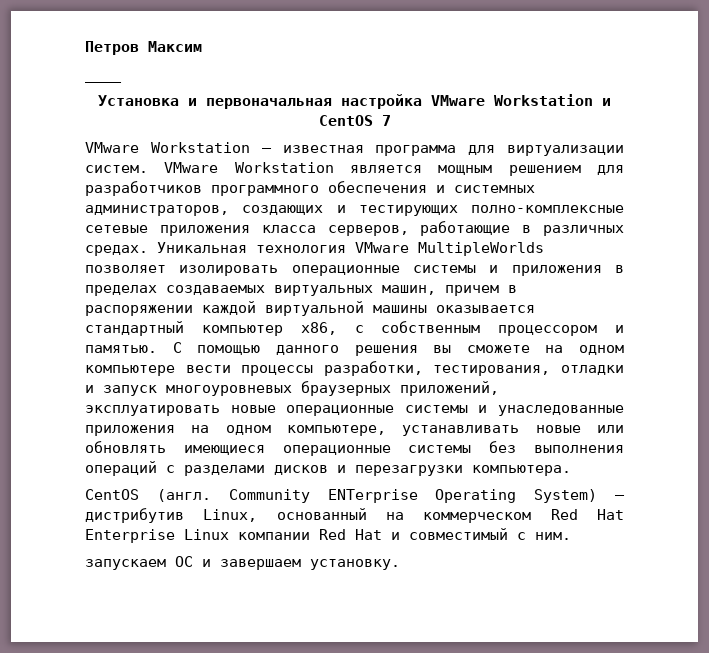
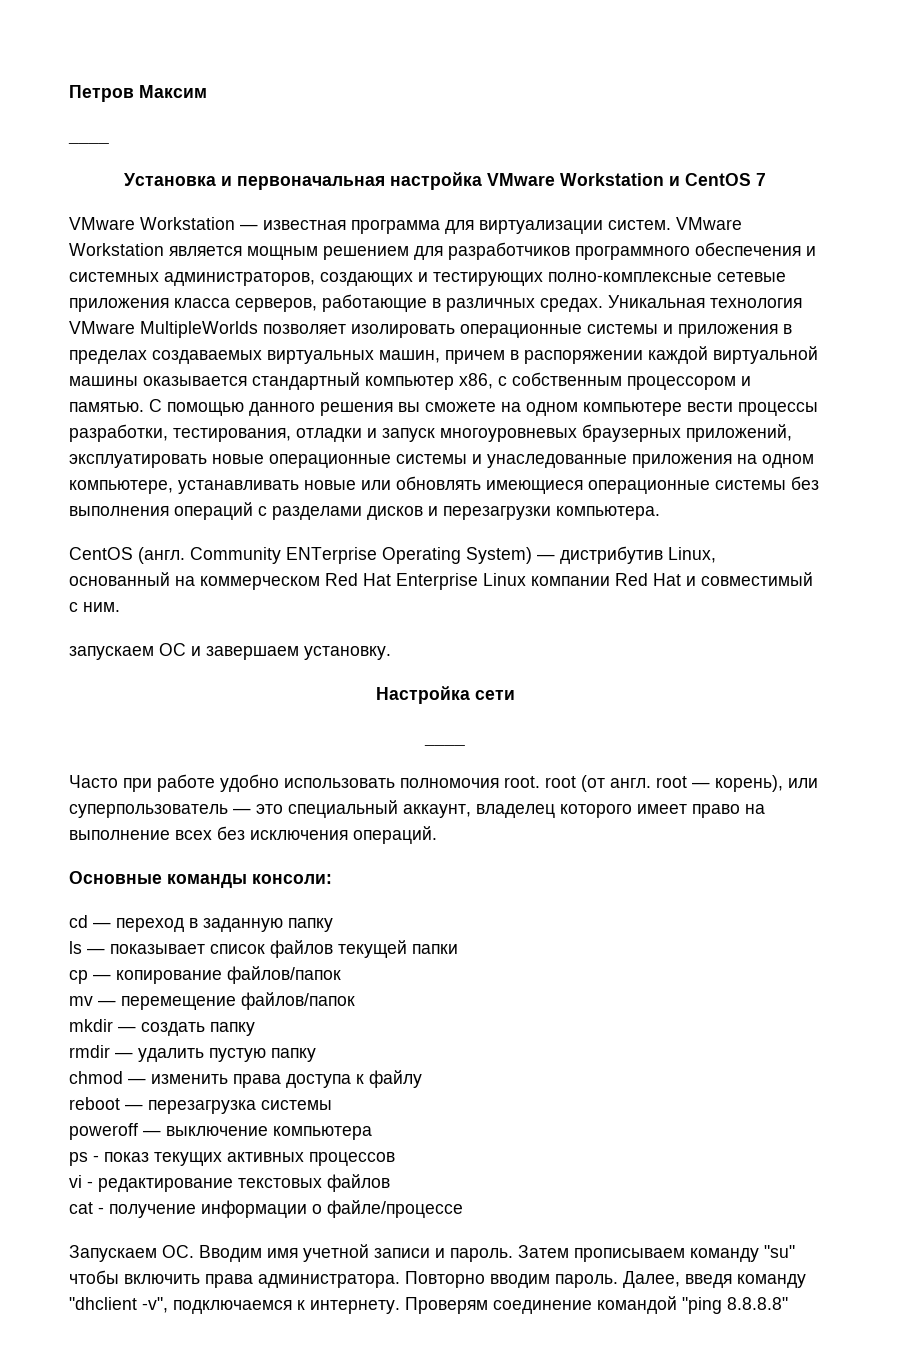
(400, 564) none -> [375,686,515,704] [424,744,465,746] [69,774,818,792] [69,800,765,818] [69,826,437,844] [69,871,332,888] [69,915,333,932] [69,940,458,958] [69,966,341,984] [69,992,355,1010] [69,1019,255,1036] [69,1045,316,1062] [69,1070,422,1088] [69,1097,332,1114] [69,1123,372,1140] [69,1152,395,1166] [69,1174,390,1192] [69,1200,463,1218] [69,1244,795,1262] [69,1270,806,1288] [69,1296,788,1314] // Настройка сети // ____ // Часто при работе удобно использовать полномочия root. root (от англ. root — корень), или суперпользователь — это специальный аккаунт, владелец которого имеет право на выполнение всех без исключения операций. // Основные команды консоли: // cd — переход в заданную папку // ls — показывает список файлов текущей папки // cp — копирование файлов/папок // mv — перемещение файлов/папок // mkdir — создать папку // rmdir — удалить пустую папку // chmod — изменить права доступа к файлу // reboot — перезагрузка системы // poweroff — выключение компьютера // ps - показ текущих активных процессов // vi - редактирование текстовых файлов // cat - получение информации о файле/процессе // Запускаем ОС. Вводим имя учетной записи и пароль. Затем прописываем команду "su" чтобы включить права администратора. Повторно вводим пароль. Далее, введя команду "dhclient -v", подключаемся к интернету. Проверям соединение командой "ping 8.8.8.8"

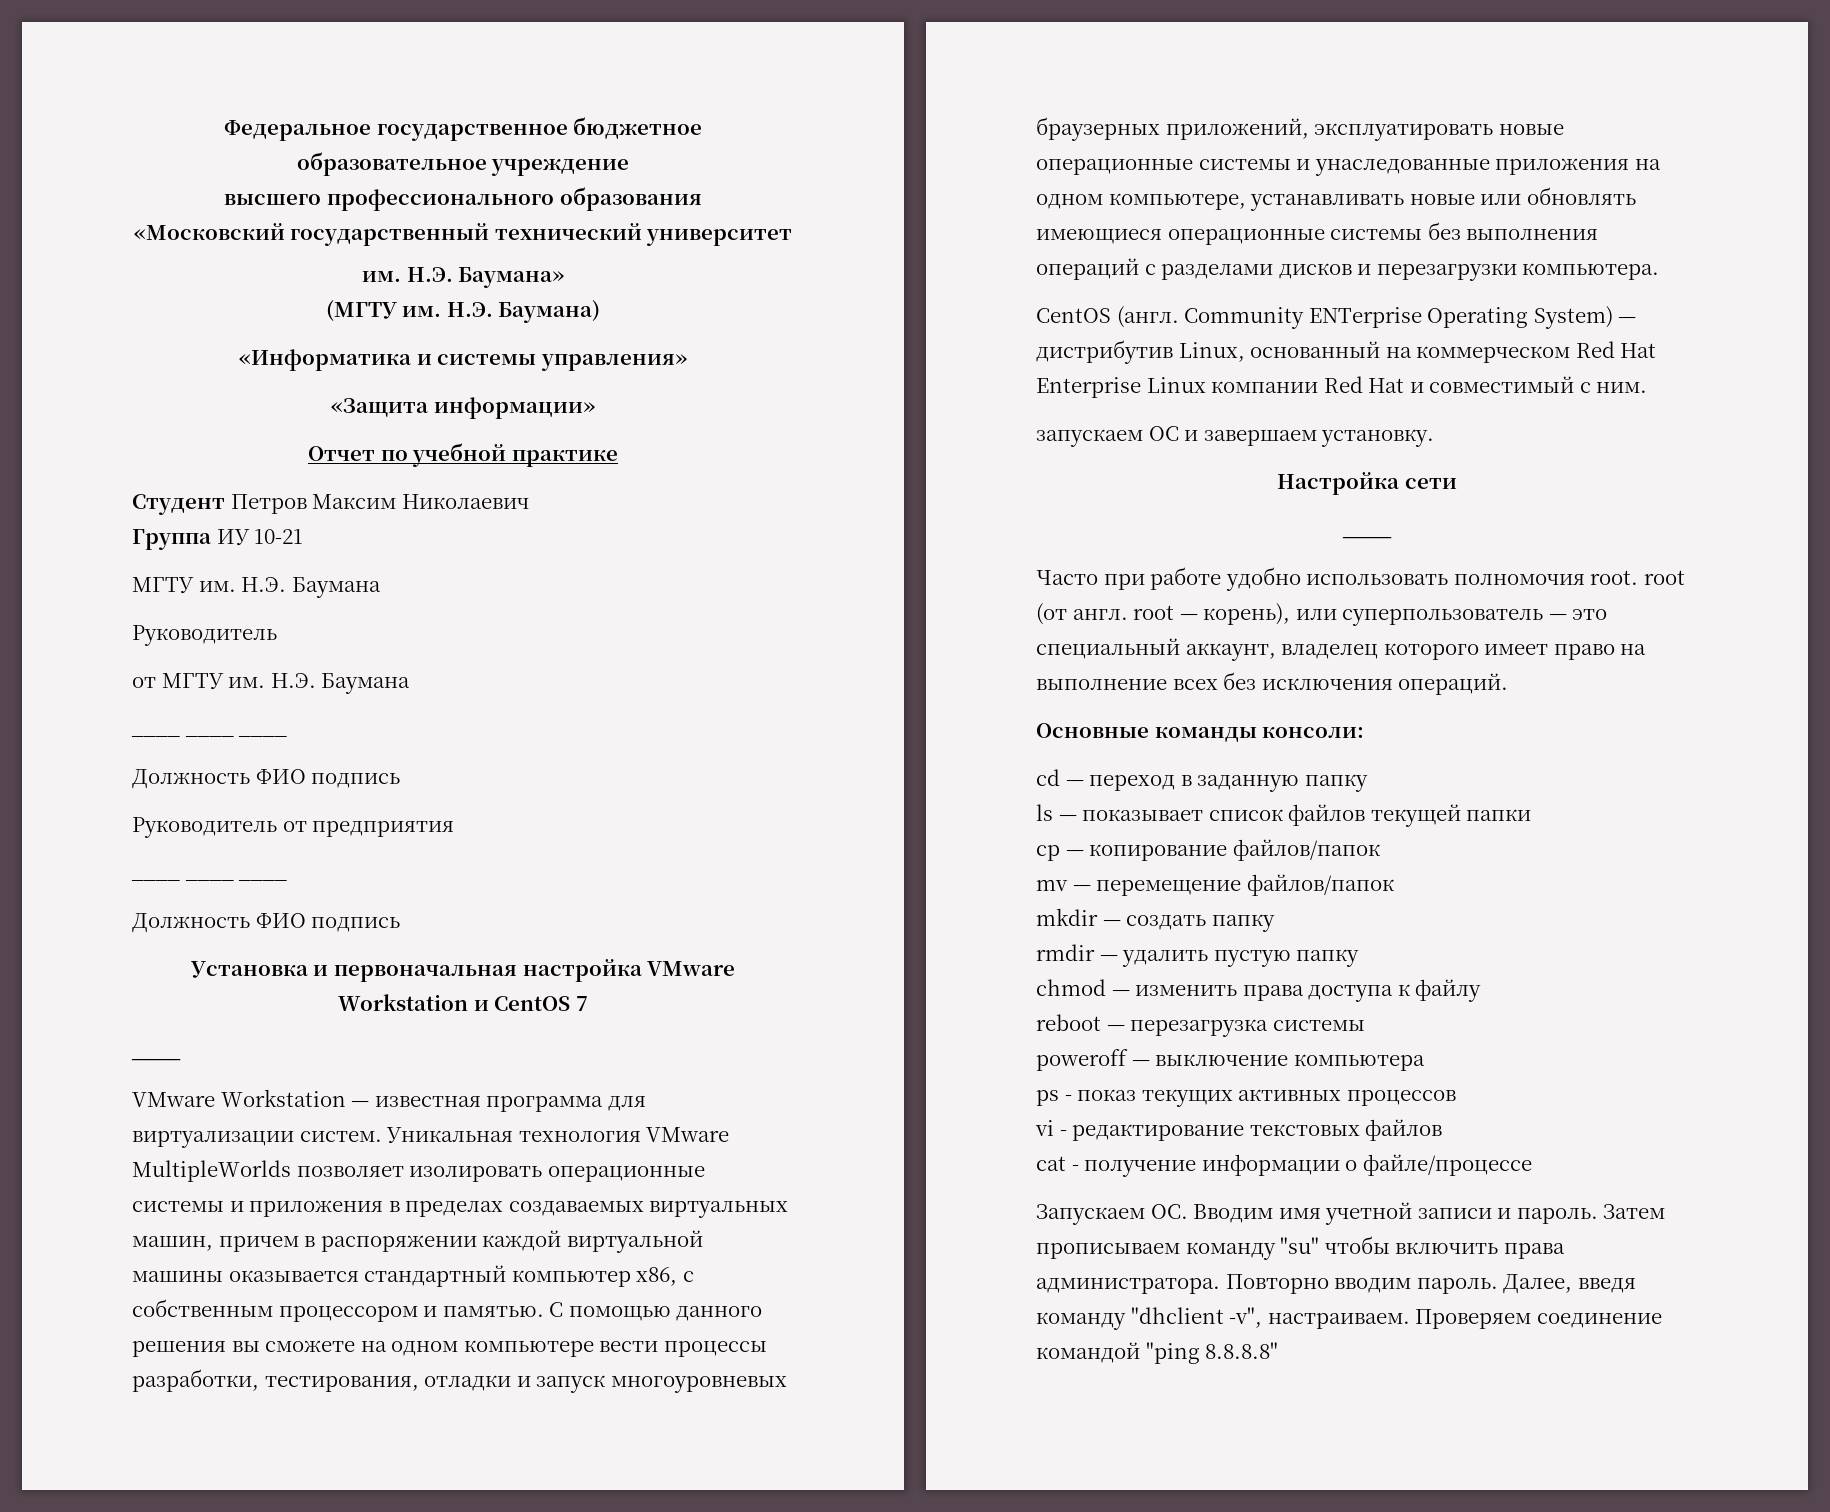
[69,85,207,102] [68,142,109,144] Петров Максим // ____ -> [223,117,703,141] [296,152,630,176] [224,187,702,211] [133,223,793,246] [361,267,565,288] [325,300,601,323] [239,349,687,371] [331,397,595,419] [308,443,618,467] [132,494,529,515] [132,529,304,550] [132,577,381,598] [132,625,277,646] [132,673,411,694] [131,736,288,737] [132,769,401,789] [132,817,455,838] [131,880,288,881] [132,913,401,933] Федеральное государственное бюджетное образовательное учреждение // высшего профессионального образования // «Московский государственный технический университет // им. Н.Э. Баумана» // (МГТУ им. Н.Э. Баумана) // «Информатика и системы управления» // «Защита информации» // Отчет по учебной практике // Студент Петров Максим Николаевич // Группа ИУ 10-21 // МГТУ им. Н.Э. Баумана // Руководитель // от МГТУ им. Н.Э. Баумана // ____ ____ ____ // Должность ФИО подпись // Руководитель от предприятия // ____ ____ ____ // Должность ФИО подпись
(766, 179) none -> [131,1059,181,1061] // ____
[676,217,742,230] [69,242,816,260] [69,272,786,286] [69,294,603,312] VMware Workstation является мощным решением для разработчиков программного обеспечения и системных администраторов, создающих и тестирующих полно-комплексные сетевые приложения класса серверов, работающие в различных средах. -> (382, 1136) none
[173,1297,488,1314] подключаемся к интернету. Проверям -> [1267,1309,1532,1329] настраиваем. Проверяем

